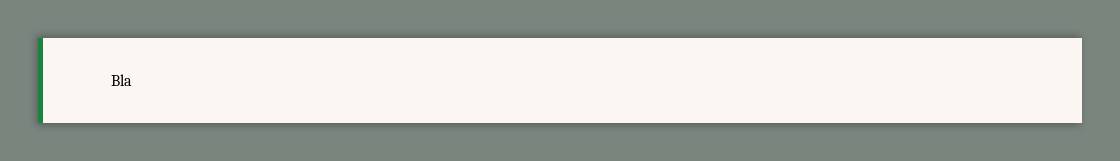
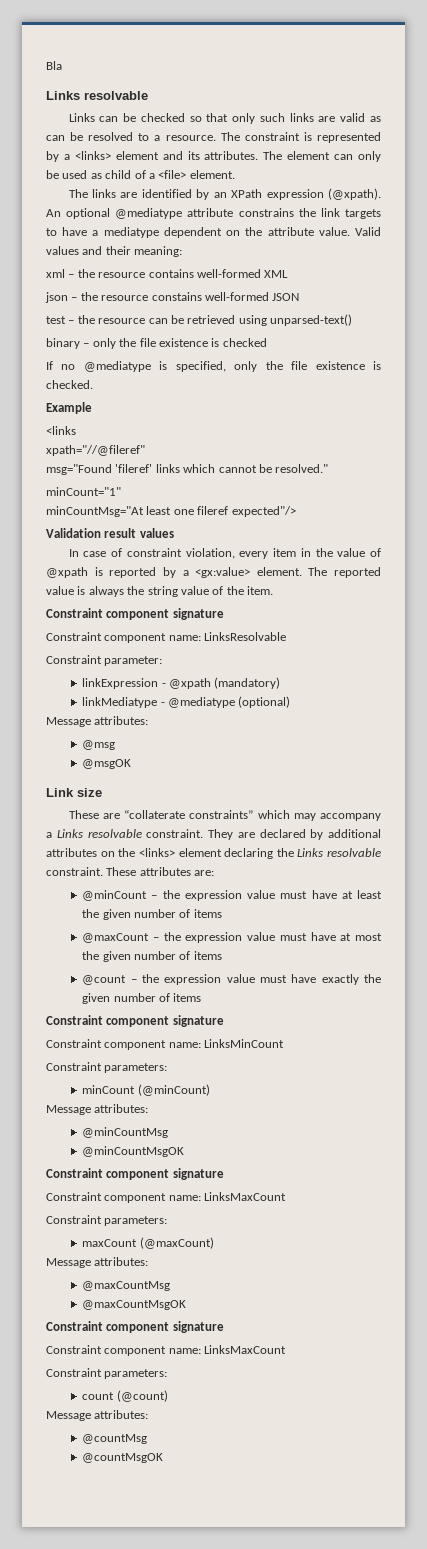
(132, 80) none -> [46,91,148,100] [68,113,382,124] [46,132,381,143] [46,151,381,162] [46,170,235,179] [68,188,381,200] [46,208,381,219] [46,227,381,238] [46,246,183,257] [46,269,289,278] [45,292,300,303] [46,314,352,326] [46,338,267,349] [46,361,382,372] [46,380,93,389] [46,402,92,414] [46,426,76,435] [46,445,145,456] [46,464,329,475] [46,487,121,496] [46,506,296,517] [46,528,174,538] [68,548,382,559] [46,567,381,578] [46,586,273,597] [46,608,224,620] [46,632,287,643] [46,655,163,666] [82,677,281,689] [82,696,291,708] [46,716,149,727] [82,740,116,750] [82,759,132,769] [46,788,102,797] [68,810,381,821] [46,829,381,840] [46,848,381,859] [46,867,215,876] [82,890,383,901] [82,909,222,920] [82,932,383,943] [82,951,222,962] [82,974,381,985] [82,993,202,1004] [46,1015,224,1027] [46,1039,285,1050] [46,1062,168,1073] [82,1084,210,1096] [46,1104,149,1115] [82,1127,169,1138] [82,1146,185,1157] [46,1168,224,1180] [46,1192,287,1203] [46,1215,168,1226] [82,1237,214,1249] [46,1257,149,1268] [82,1281,171,1291] [82,1300,187,1310] [46,1321,224,1333] [46,1345,287,1356] [46,1368,168,1379] [82,1390,168,1402] [46,1410,149,1421] [82,1434,148,1444] [82,1453,164,1463] // Links resolvable // Links can be checked so that only such links are valid as can be resolved to a resource. The constraint is represented by a <links> element and its attributes. The element can only be used as child of a <file> element. // The links are identified by an XPath expression (@xpath). An optional @mediatype attribute constrains the link targets to have a mediatype dependent on the attribute value. Valid values and their meaning: // xml – the resource contains well-formed XML // json – the resource constains well-formed JSON // test – the resource can be retrieved using unparsed-text() // binary – only the file existence is checked // If no @mediatype is specified, only the file existence is checked. // Example // <links // xpath="//@fileref" // msg="Found 'fileref' links which cannot be resolved." // minCount="1" // minCountMsg="At least one fileref expected"/> // Validation result values // In case of constraint violation, every item in the value of @xpath is reported by a <gx:value> element. The reported value is always the string value of the item. // Constraint component signature // Constraint component name: LinksResolvable // Constraint parameter: // linkExpression - @xpath (mandatory) // linkMediatype - @mediatype (optional) // Message attributes: // @msg // @msgOK // Link size // These are “collaterate constraints” which may accompany a Links resolvable constraint. They are declared by additional attributes on the <links> element declaring the Links resolvable constraint. These attributes are: // @minCount – the expression value must have at least the given number of items // @maxCount – the expression value must have at most the given number of items // @count – the expression value must have exactly the given number of items // Constraint component signature // Constraint component name: LinksMinCount // Constraint parameters: // minCount (@minCount) // Message attributes: // @minCountMsg // @minCountMsgOK // Constraint component signature // Constraint component name: LinksMaxCount // Constraint parameters: // maxCount (@maxCount) // Message attributes: // @maxCountMsg // @maxCountMsgOK // Constraint component signature // Constraint component name: LinksMaxCount // Constraint parameters: // count (@count) // Message attributes: // @countMsg // @countMsgOK

